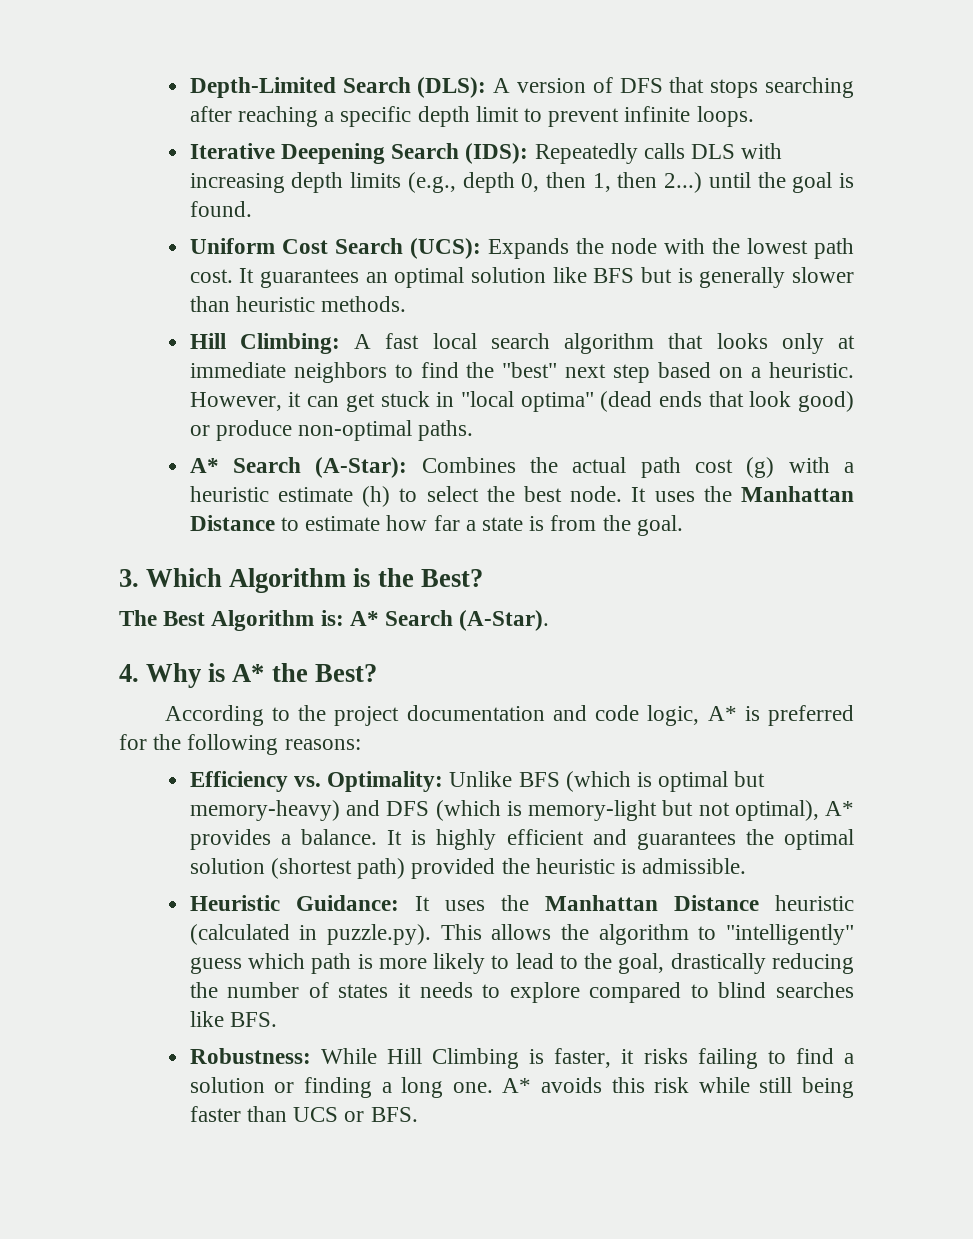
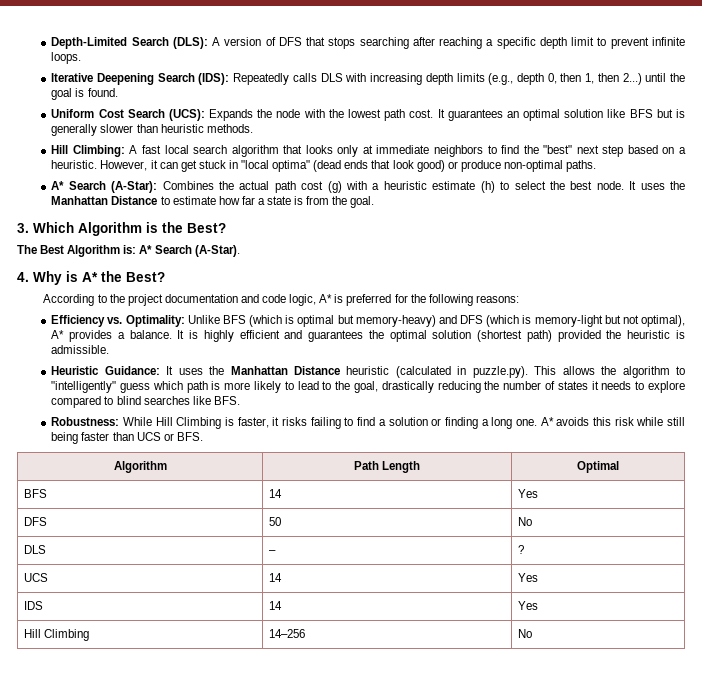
(418, 1114) none -> [113,461,167,473] [353,461,421,473] [577,461,619,473] [23,489,47,498] [268,489,282,498] [517,489,538,498] [23,517,47,526] [268,517,281,526] [517,517,532,526] [23,545,46,554] [268,550,276,554] [517,545,524,554] [23,573,48,582] [268,573,282,582] [517,573,538,582] [23,601,43,610] [268,601,282,610] [517,601,538,610] [23,629,89,641] [268,629,305,638] [517,629,532,638] // Algorithm | Path Length | Optimal // BFS | 14 | Yes // DFS | 50 | No // DLS | – | ? // UCS | 14 | Yes // IDS | 14 | Yes // Hill Climbing | 14–256 | No

